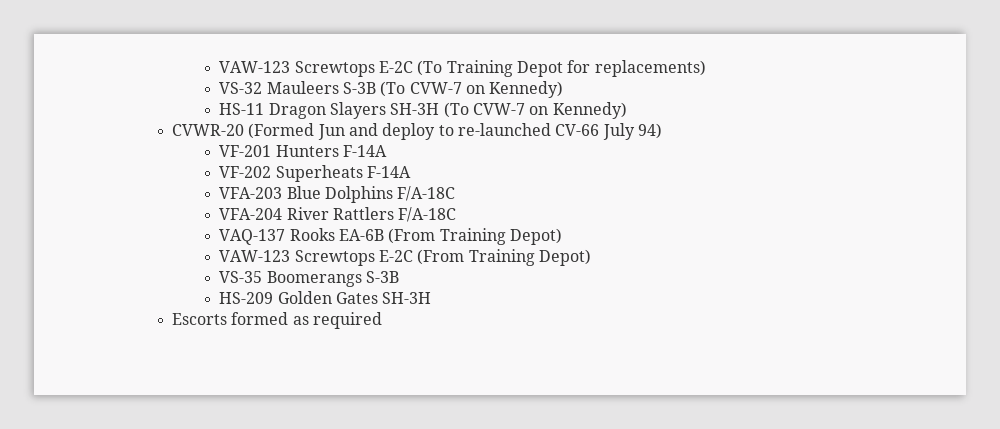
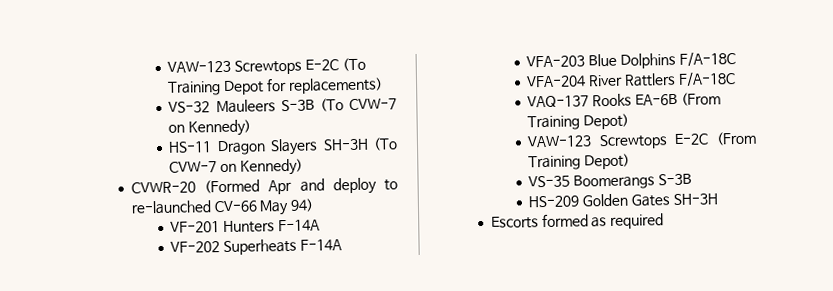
[317,124,345,140] Jun -> [268,179,293,195] Apr
[602,123,635,140] July -> [259,199,290,216] May

